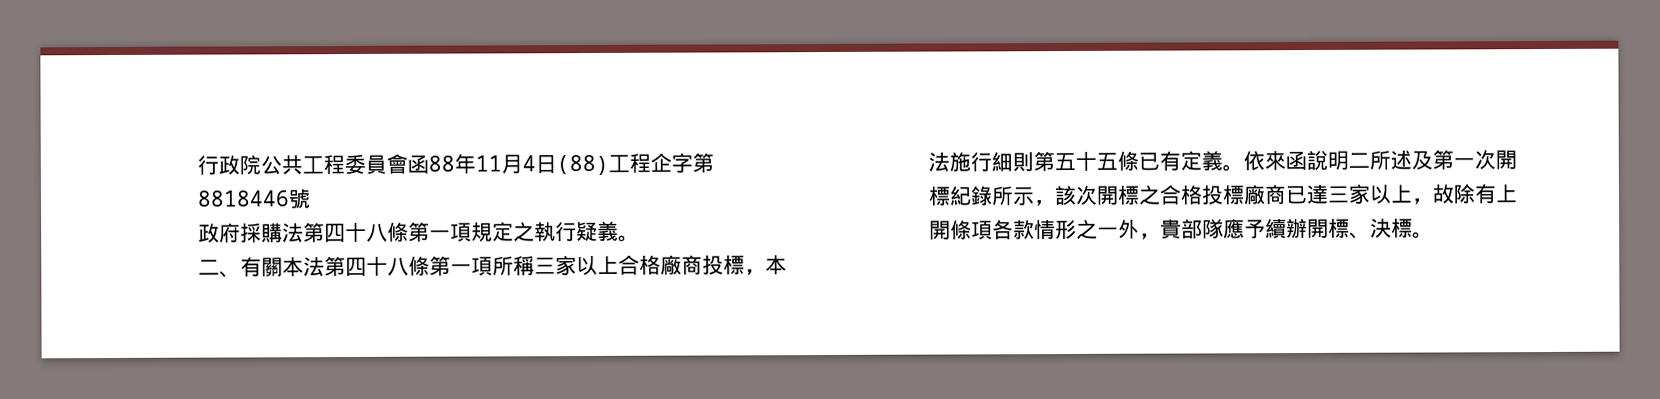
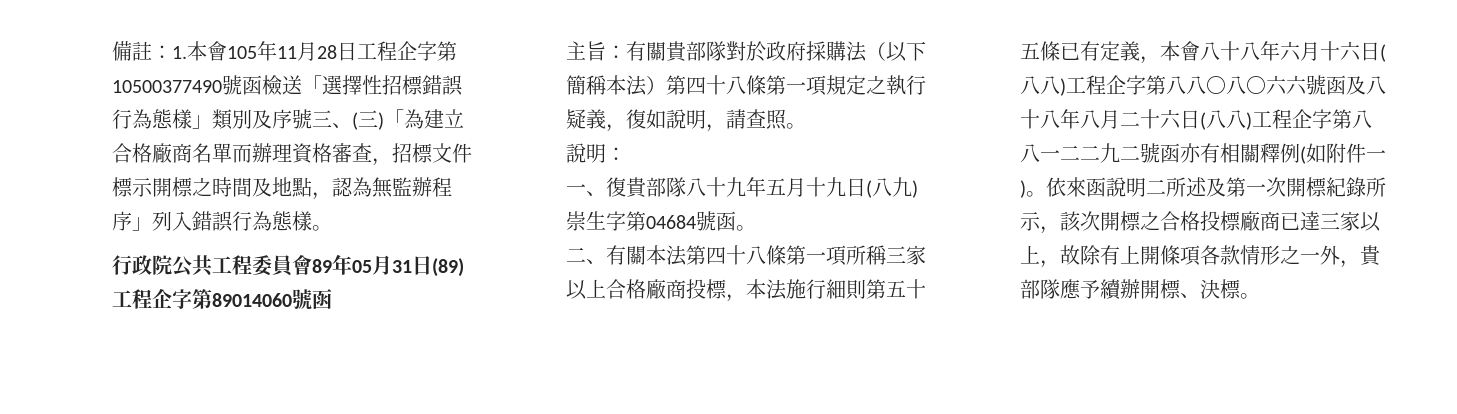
(196, 165) none -> [112,41,458,61] [112,75,464,96] [112,109,465,130] [112,143,473,166] [112,177,453,200] [112,211,333,232] 備註：1.本會105年11月28日工程企字第10500377490號函檢送「選擇性招標錯誤行為態樣」類別及序號三、(三)「為建立合格廠商名單而辦理資格審查，招標文件標示開標之時間及地點，認為無監辦程序」列入錯誤行為態樣。 //
[406,152,714,176] [196,189,311,209] [197,222,304,243] 函88年11月4日(88)工程企字第8818446號 // 政府採購法 -> [312,254,465,277] [112,289,333,310] [566,41,927,62] [566,75,667,96] 89年05月31日(89)工程企字第89014060號函 // 主旨：有關貴部隊對於政府採購法（以下簡稱本法）
(619, 230) none -> [606,109,807,132] [566,143,627,163] [566,177,919,198] [566,211,737,231] ，復如說明，請查照。 // 說明： // 一、復貴部隊八十九年五月十九日(八九)崇生字第04684號函
(1223, 160) none -> [1140,41,1387,64] [1020,75,1387,96] [1020,109,1373,130] [1020,143,1387,164] [1020,180,1027,198] ，本會八十八年六月十六日(八八)工程企字第八八〇八〇六六號函及八十八年八月二十六日(八八)工程企字第八八一二二九二號函亦有相關釋例(如附件一)

